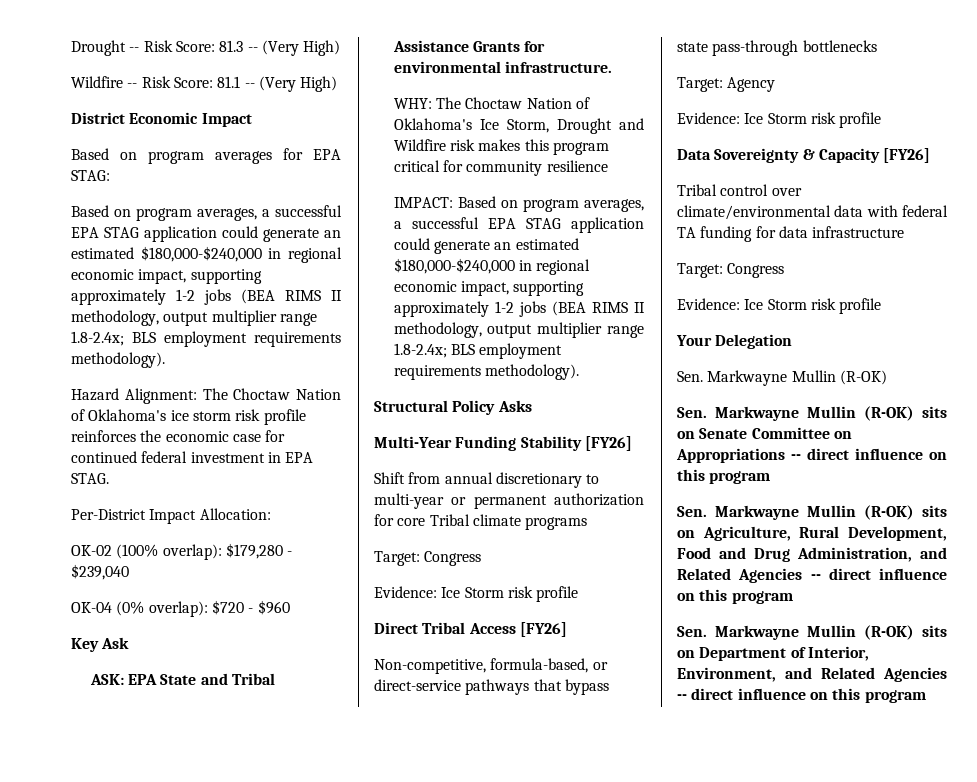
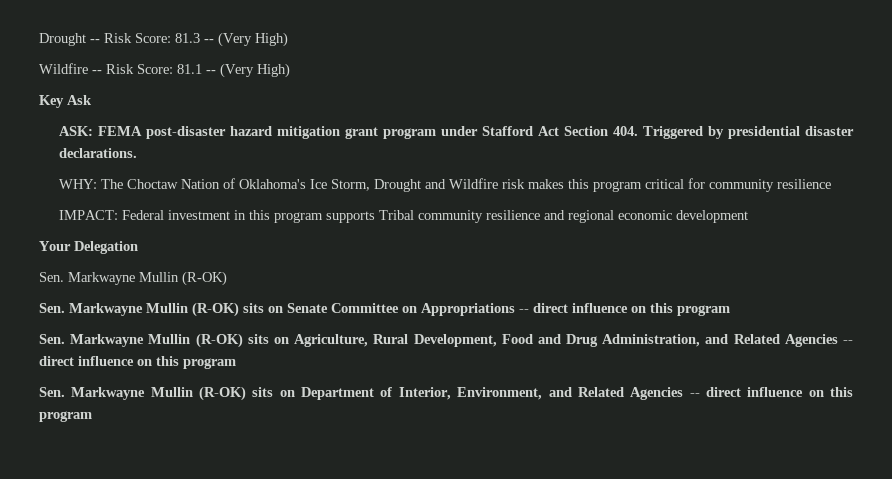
[71,112,252,127] [71,148,341,164] [71,170,110,181] [71,205,342,221] [71,226,341,242] [71,246,343,263] [71,269,262,284] [71,289,342,305] [71,310,317,326] [71,331,341,347] [71,352,165,368] [71,388,341,404] [71,409,306,425] [71,430,286,442] [71,451,314,463] [71,473,109,484] [71,508,271,524] [71,543,293,560] [71,564,129,580] [71,600,290,617] [71,637,130,652] [89,673,275,685] [392,40,546,52] [393,61,612,73] District Economic Impact // Based on program averages for EPA STAG: // Based on program averages, a successful EPA STAG application could generate an estimated $180,000-$240,000 in regional economic impact, supporting approximately 1-2 jobs (BEA RIMS II methodology, output multiplier range 1.8-2.4x; BLS employment requirements methodology). // Hazard Alignment: The Choctaw Nation of Oklahoma's ice storm risk profile reinforces the economic case for continued federal investment in EPA STAG. // Per-District Impact Allocation: // OK-02 (100% overlap): $179,280 - $239,040 // OK-04 (0% overlap): $720 - $960 // Key Ask // ASK: EPA State and Tribal Assistance Grants for environmental infrastructure. -> [39,95,92,108] [59,126,854,139] [59,148,138,158] Key Ask // ASK: FEMA post-disaster hazard mitigation grant program under Stafford Act Section 404. Triggered by presidential disaster declarations.
[457,196,644,212] [393,217,644,233] [393,238,579,254] [393,258,591,275] [393,281,585,296] [393,301,645,317] [393,322,644,338] [393,343,563,359] [393,364,579,380] [374,400,532,415] [374,436,632,451] [374,472,600,488] [374,493,644,509] [374,514,588,530] [374,551,482,566] [374,586,579,602] [374,622,567,637] [374,658,608,674] [374,679,609,695] [677,40,877,56] [677,77,776,92] [677,112,882,128] [677,148,931,163] [677,184,802,196] [677,205,948,220] [677,226,905,242] [677,263,785,278] [677,298,882,314] Based on program averages, a successful EPA STAG application could generate an estimated $180,000-$240,000 in regional economic impact, supporting approximately 1-2 jobs (BEA RIMS II methodology, output multiplier range 1.8-2.4x; BLS employment requirements methodology). // Structural Policy Asks // Multi-Year Funding Stability [FY26] // Shift from annual discretionary to multi-year or permanent authorization for core Tribal climate programs // Target: Congress // Evidence: Ice Storm risk profile // Direct Tribal Access [FY26] // Non-competitive, formula-based, or direct-service pathways that bypass state pass-through bottlenecks // Target: Agency // Evidence: Ice Storm risk profile // Data Sovereignty & Capacity [FY26] // Tribal control over climate/environmental data with federal TA funding for data infrastructure // Target: Congress // Evidence: Ice Storm risk profile -> [122,210,749,223] Federal investment in this program supports Tribal community resilience and regional economic development

